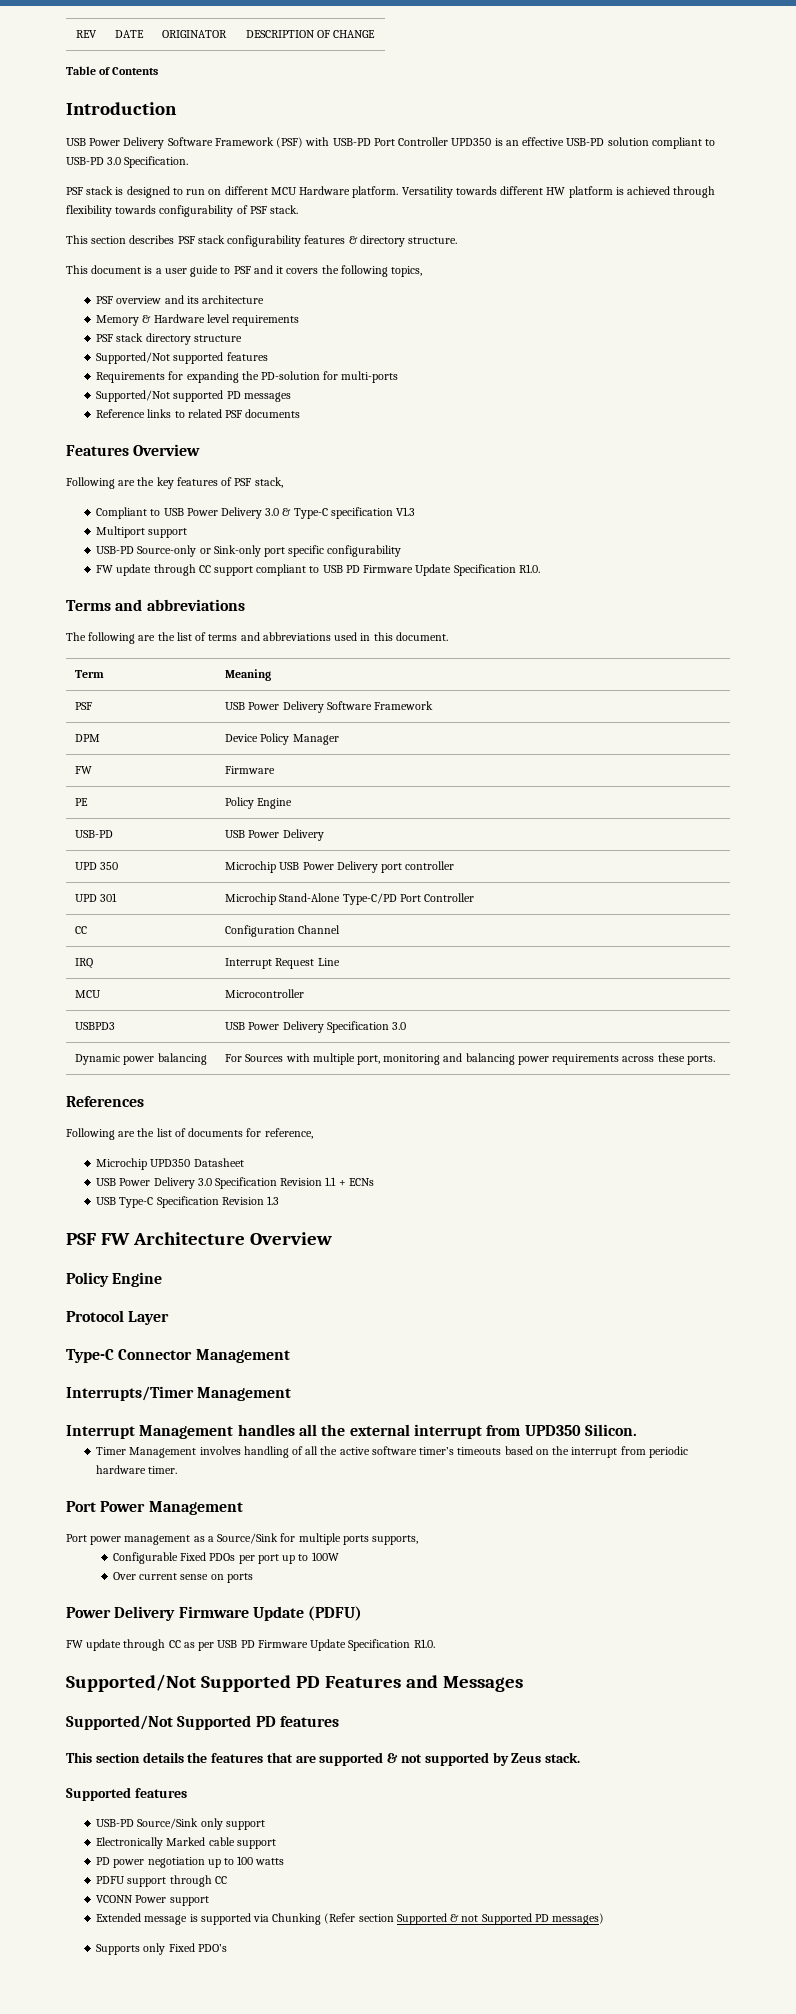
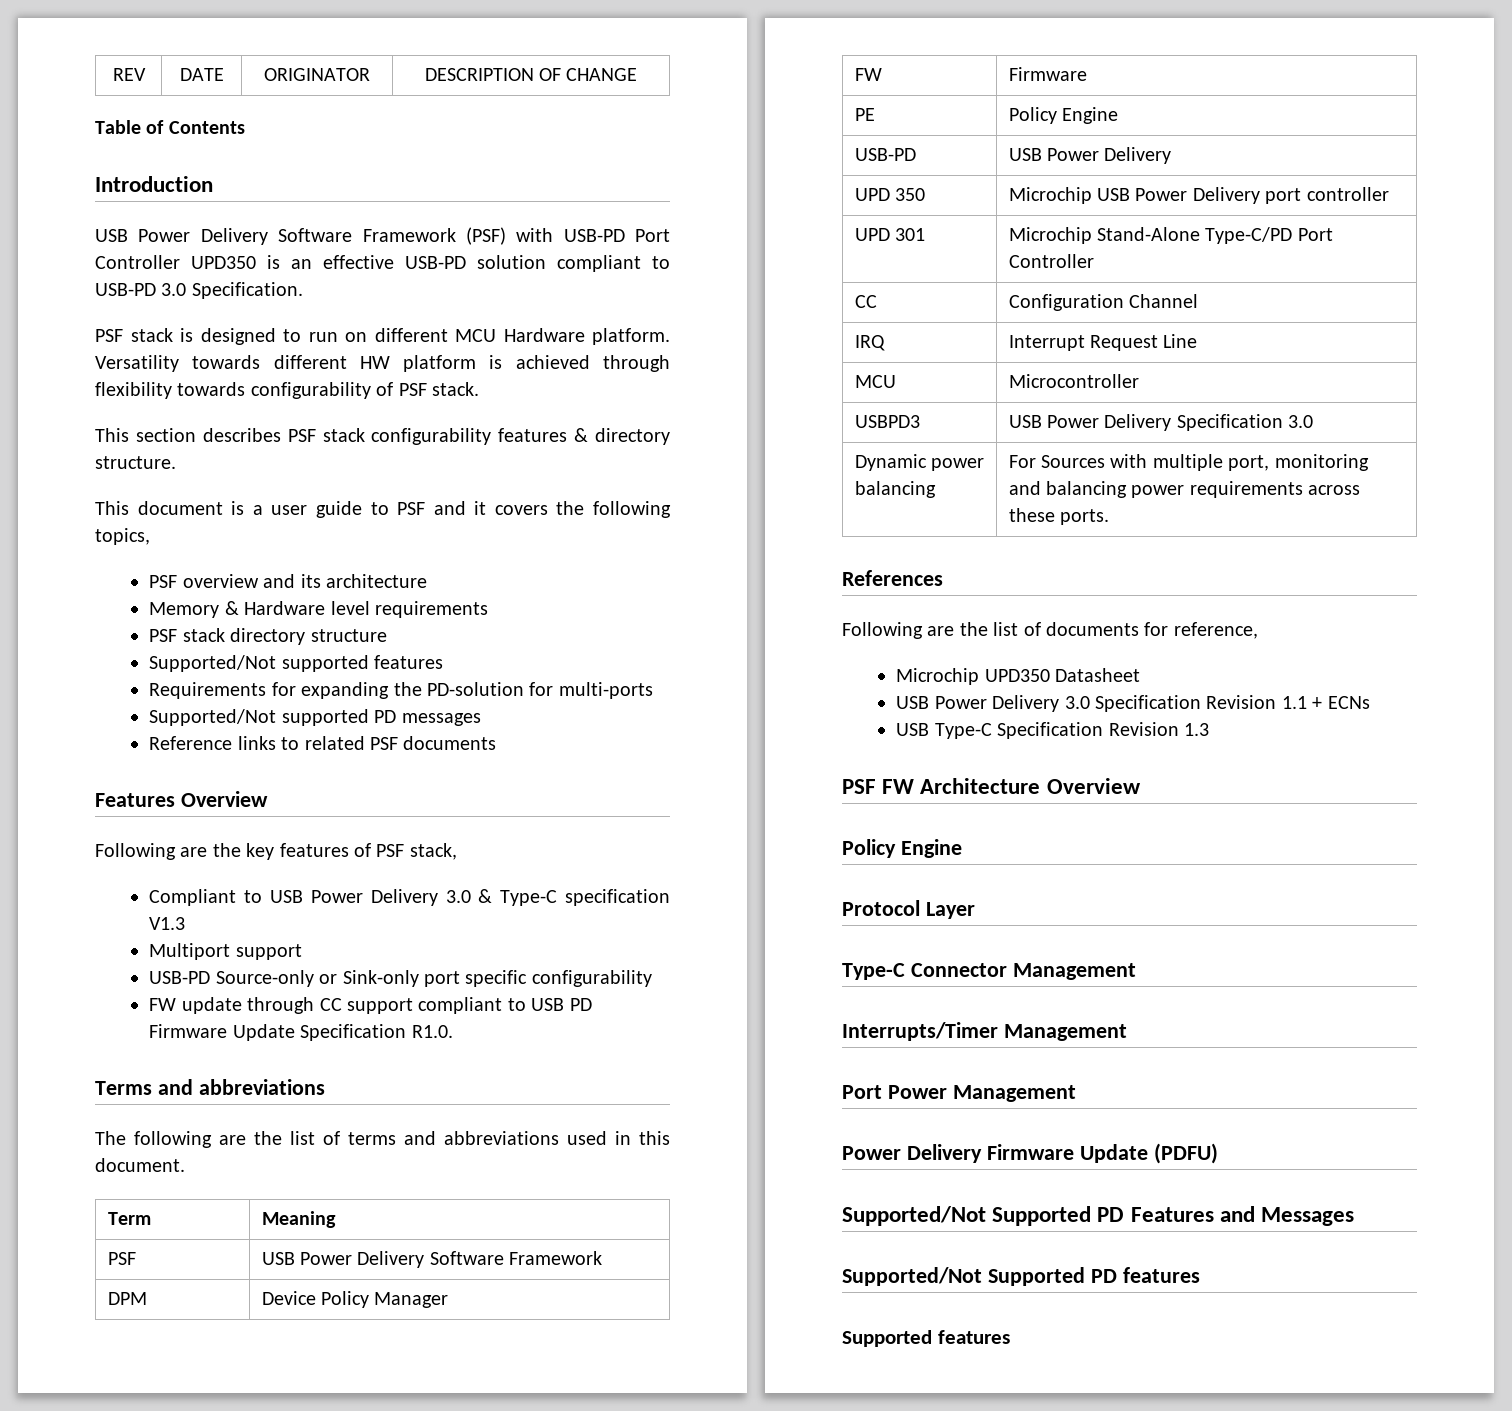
[66,1424,637,1439] [96,1446,688,1458] [96,1465,178,1474] [66,1501,243,1515] [66,1533,419,1545] [112,1552,339,1564] [112,1572,253,1583] Interrupt Management handles all the external interrupt from UPD350 Silicon. // Timer Management involves handling of all the active software timer’s timeouts based on the interrupt from periodic hardware timer. // Port Power Management // Port power management as a Source/Sink for multiple ports supports, // Configurable Fixed PDOs per port up to 100W // Over current sense on ports -> [842,1085,1076,1102] Port Power Management
[66,1639,435,1651] // FW update through CC as per USB PD Firmware Update Specification R1.0. -> (1218, 1153) none
[66,1752,581,1766] [66,1787,187,1801] [96,1818,265,1830] [96,1837,276,1849] [96,1856,285,1868] [96,1875,227,1887] [96,1895,209,1906] [96,1913,605,1925] [96,1943,227,1955] This section details the features that are supported & not supported by Zeus stack. // Supported features // USB-PD Source/Sink only support // Electronically Marked cable support // PD power negotiation up to 100 watts // PDFU support through CC // VCONN Power support // Extended message is supported via Chunking (Refer section Supported & not Supported PD messages) // Supports only Fixed PDO’s -> [842,1330,1010,1347] Supported features

